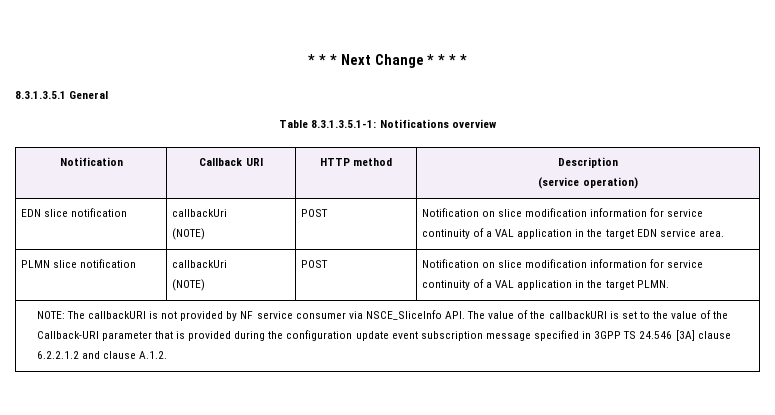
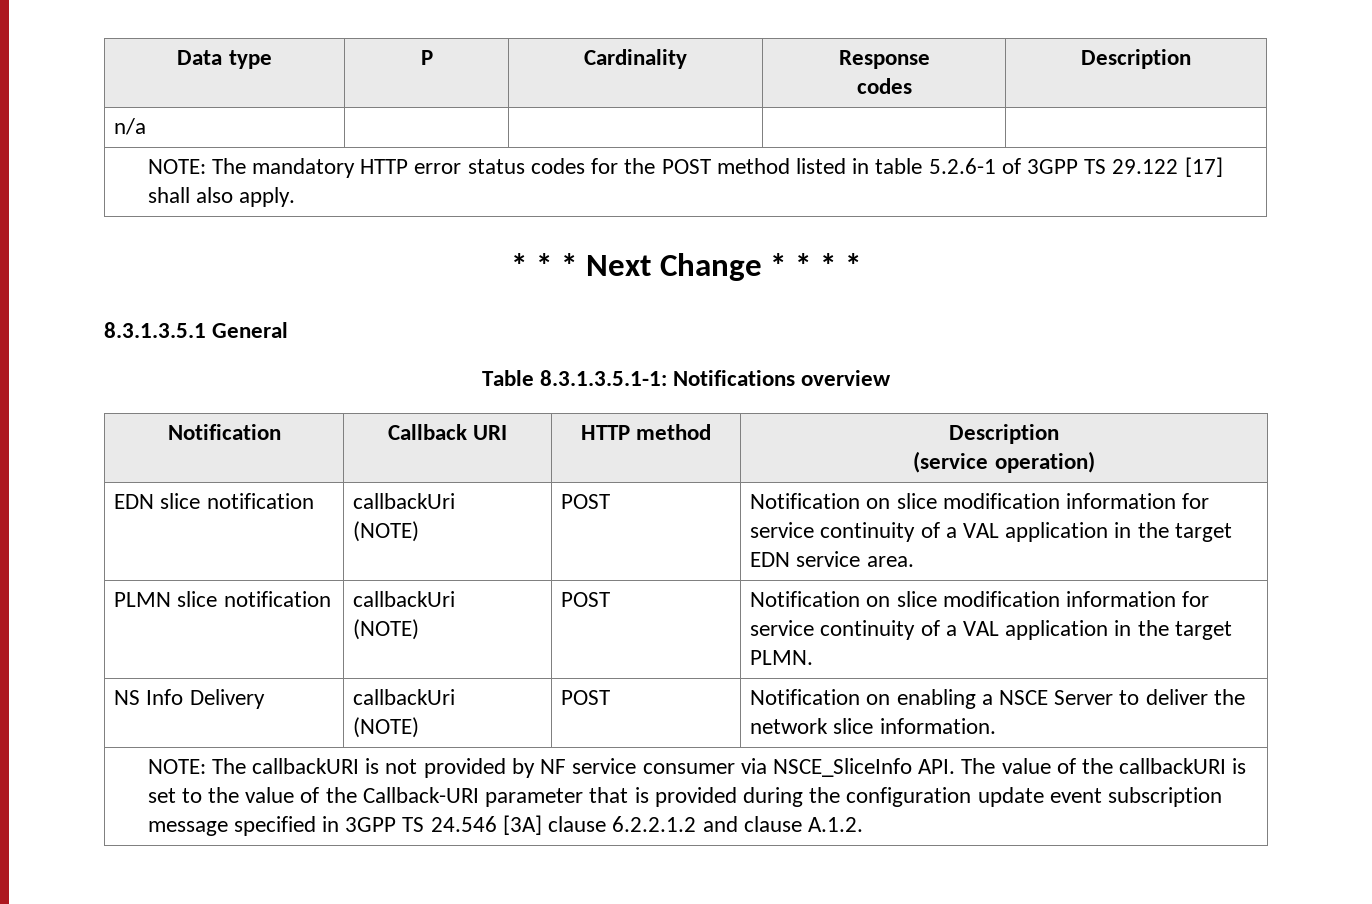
(307, 59) none -> [177,50,272,69] [420,50,433,65] [584,49,687,69] [838,50,930,69] [856,78,912,94] [1081,49,1191,69] [114,118,147,135] [147,157,1223,178] [147,187,296,207] Data type | P | Cardinality | Response // codes | Description // n/a | | | | // NOTE: The mandatory HTTP error status codes for the POST method listed in table 5.2.6-1 of 3GPP TS 29.122 [17] shall also apply. //
(669, 284) none -> [114,689,265,709] [353,689,456,705] [353,717,420,738] [561,690,611,705] [750,689,1245,709] [750,718,996,734] // NS Info Delivery | callbackUri // (NOTE) | POST | Notification on enabling a NSCE Server to deliver the network slice information.

